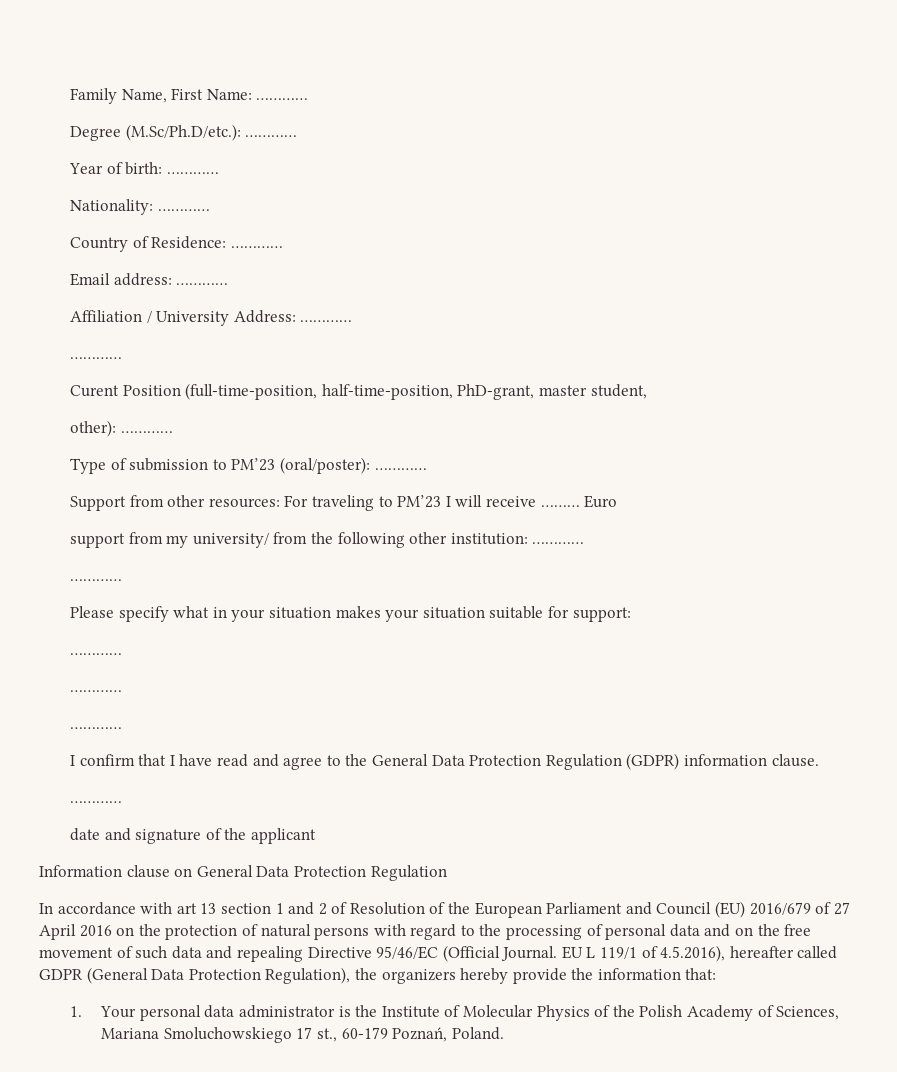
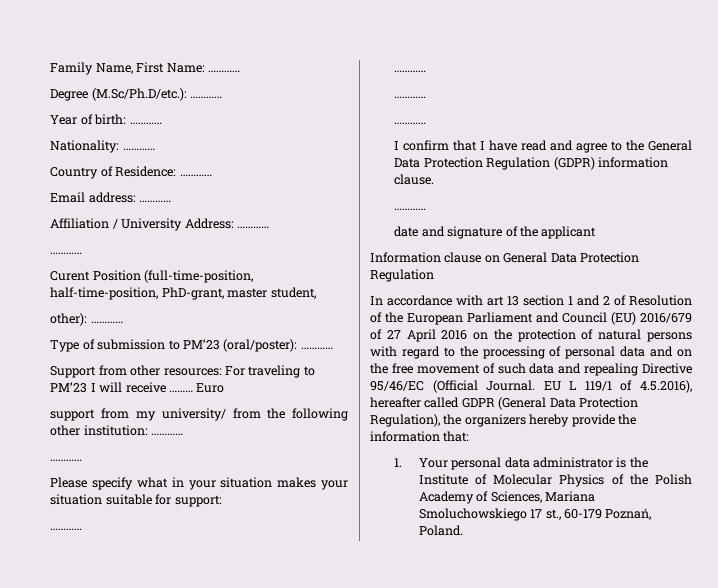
(123, 728) none -> [394,122,427,124] // …………

